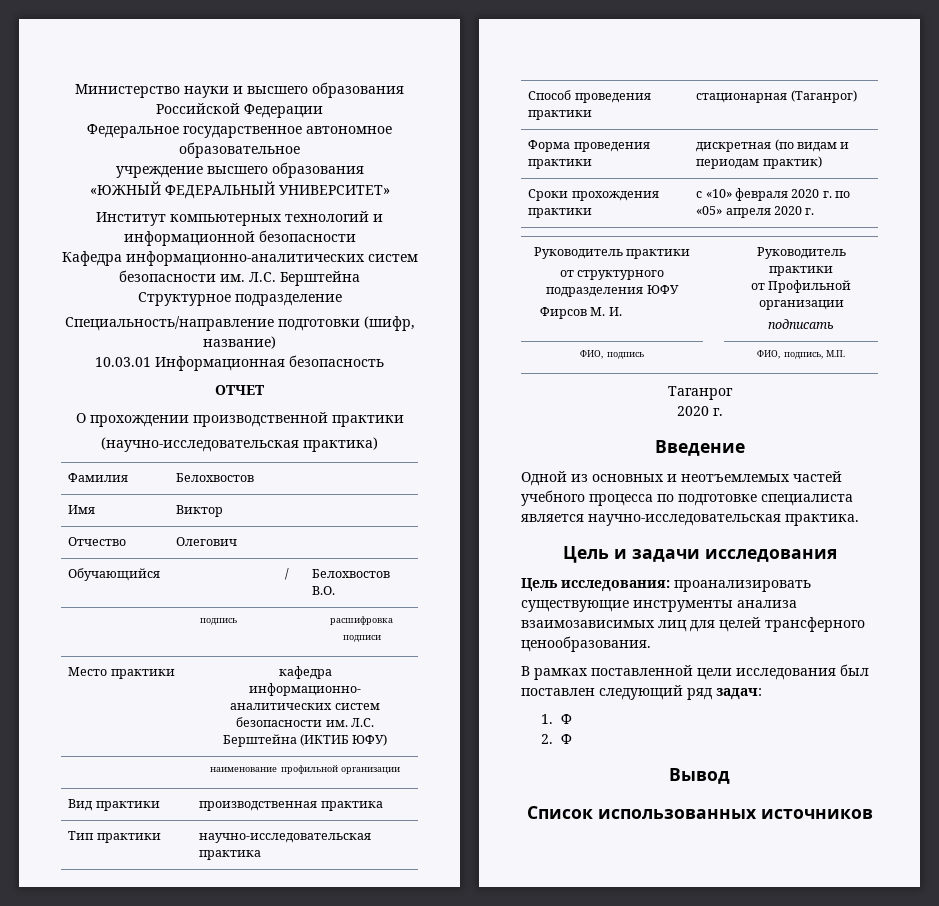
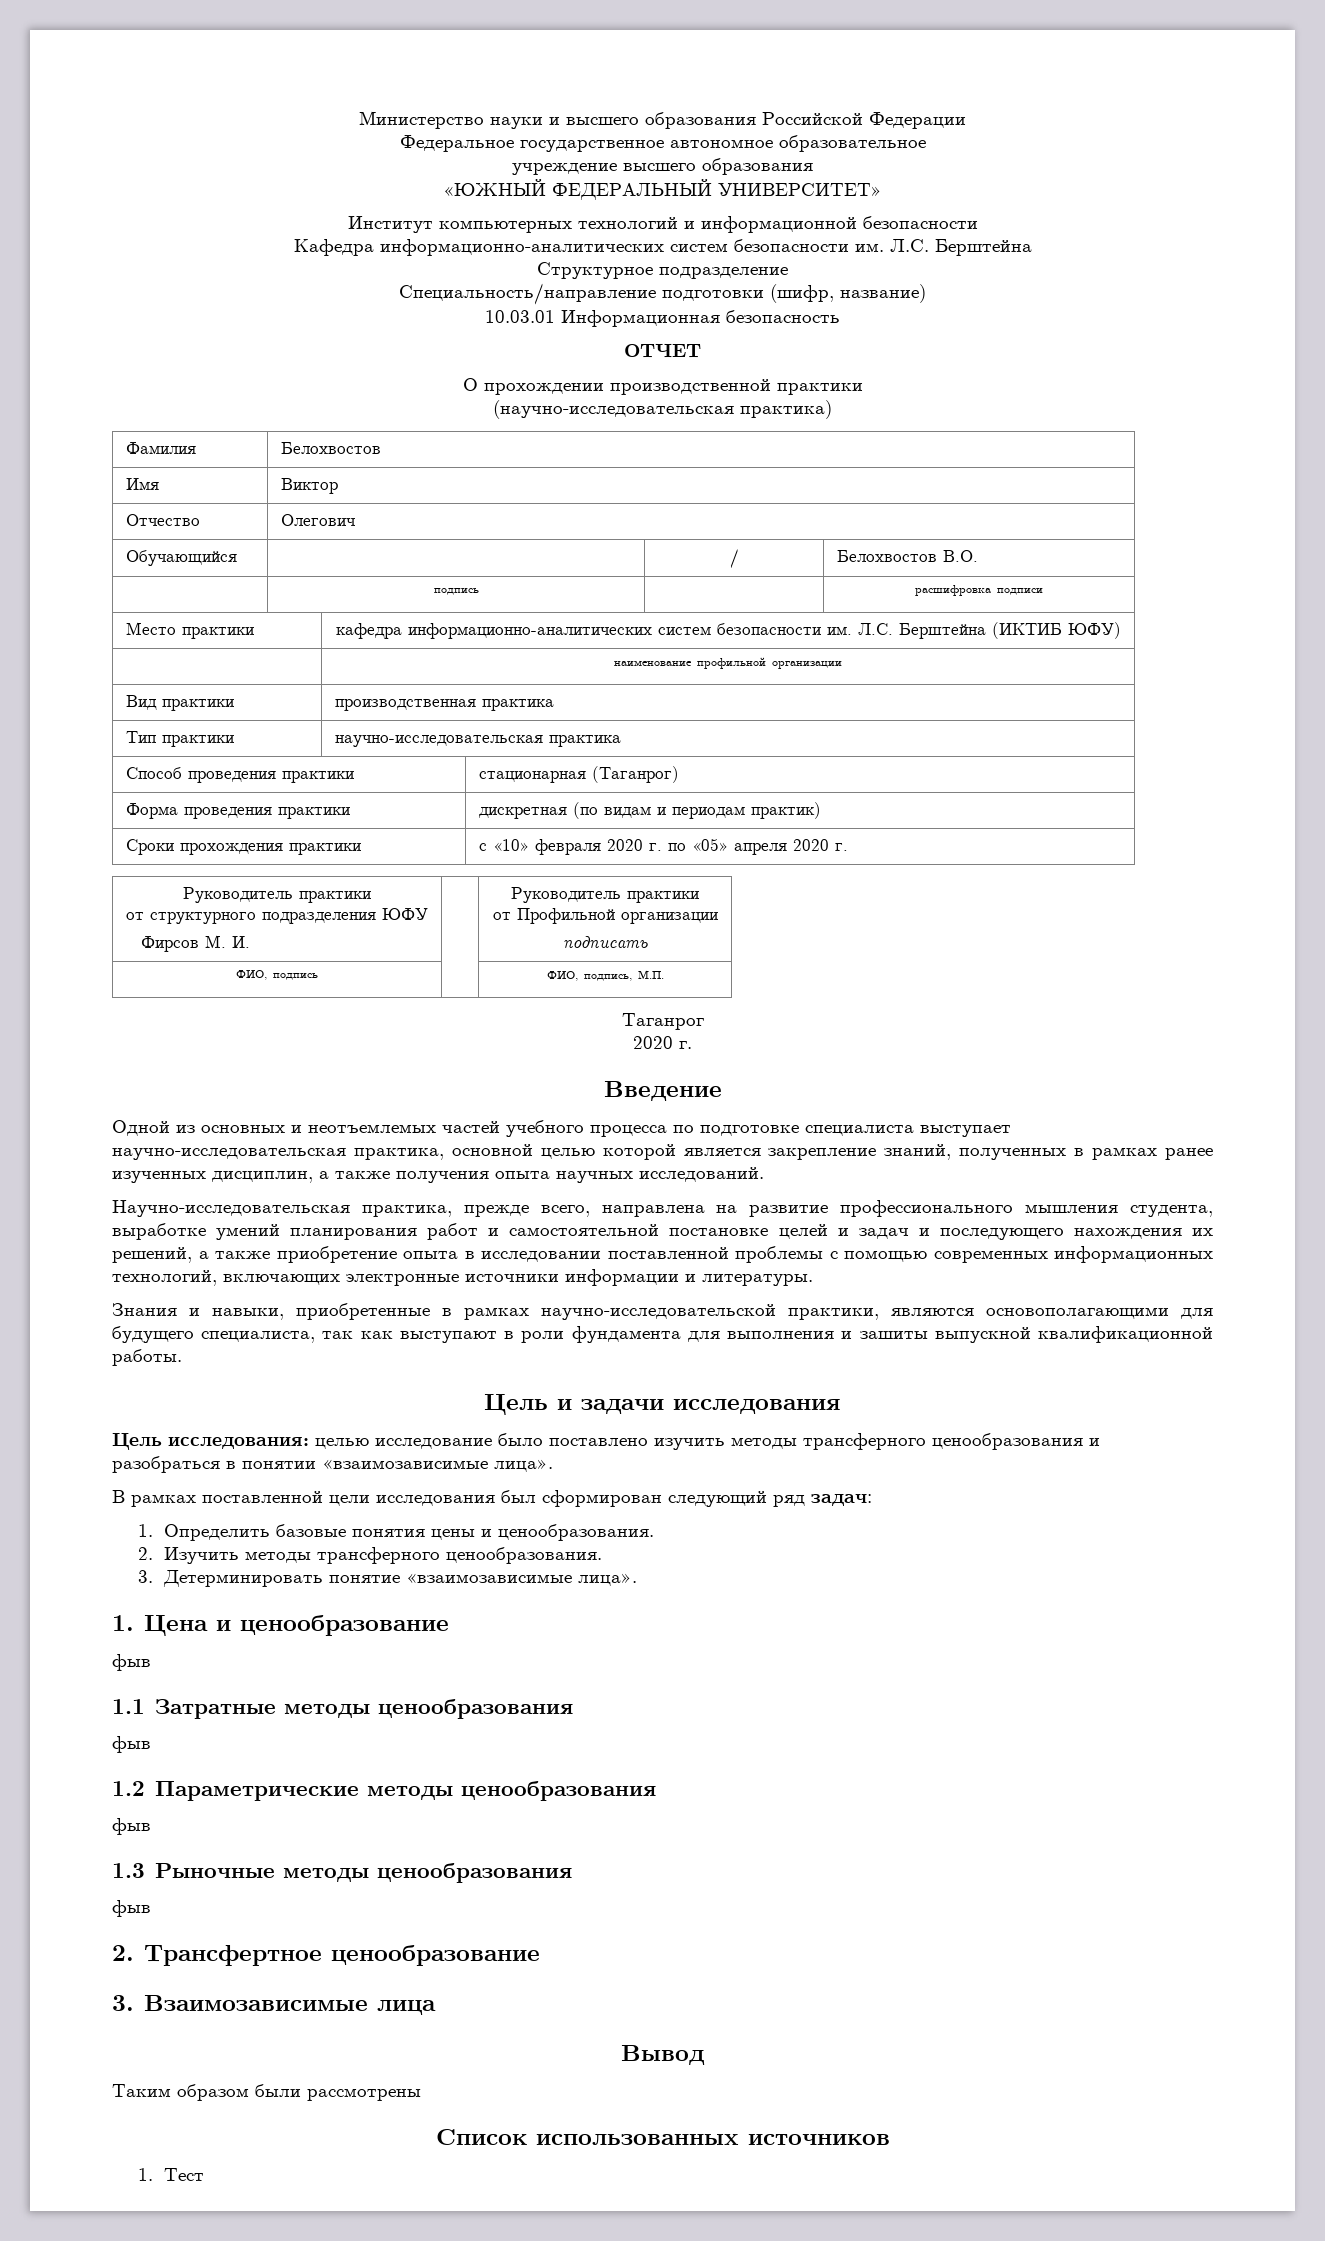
[521,514,859,526] является научно-исследовательская практика. -> [920,1125,1011,1137] [112,1144,1213,1160] [112,1167,764,1183] [112,1200,1214,1217] [112,1223,1214,1240] [112,1246,1213,1263] [112,1269,813,1286] [112,1303,1213,1320] [112,1326,1214,1343] [112,1349,182,1366] выступает научно-исследовательская практика, основной целью которой является закрепление знаний, полученных в рамках ранее изученных дисциплин, а также получения опыта научных исследований. // Научно-исследовательская практика, прежде всего, направлена на развитие профессионального мышления студента, выработке умений планирования работ и самостоятельной постановке целей и задач и последующего нахождения их решений, а также приобретение опыта в исследовании поставленной проблемы с помощью современных информационных технологий, включающих электронные источники информации и литературы. // Знания и навыки, приобретенные в рамках научно-исследовательской практики, являются основополагающими для будущего специалиста, так как выступают в роли фундамента для выполнения и зашиты выпускной квалификационной работы.
[674,580,811,592] [521,600,797,612] [521,617,865,632] [521,636,651,652] проанализировать существующие инструменты анализа взаимозависимых лиц для целей трансферного ценообразования. -> [315,1433,1100,1450] [112,1456,553,1473] целью исследование было поставлено изучить методы трансферного ценообразования и разобраться в понятии «взаимозависимые лица».
[521,688,595,696] поставлен -> [542,1490,662,1507] сформирован
[560,714,572,724] [540,734,572,744] [669,768,730,784] Ф // 2. Ф // Вывод -> [164,1524,655,1541] [138,1547,603,1564] [138,1570,638,1587] [112,1615,449,1636] [112,1654,151,1671] [112,1699,573,1719] [112,1736,151,1753] [112,1781,656,1801] [112,1818,151,1835] [112,1863,572,1883] [112,1900,151,1917] [112,1945,540,1966] [112,1995,436,2015] [621,2045,705,2065] [112,2084,421,2101] Определить базовые понятия цены и ценообразования. // 2. Изучить методы трансферного ценообразования. // 3. Детерминировать понятие «взаимозависимые лица». // 1. Цена и ценообразование // фыв // 1.1 Затратные методы ценообразования // фыв // 1.2 Параметрические методы ценообразования // фыв // 1.3 Рыночные методы ценообразования // фыв // 2. Трансфертное ценообразование // 3. Взаимозависимые лица // Вывод // Таким образом были рассмотрены
(873, 814) none -> [138,2168,205,2181] // 1. Тест

